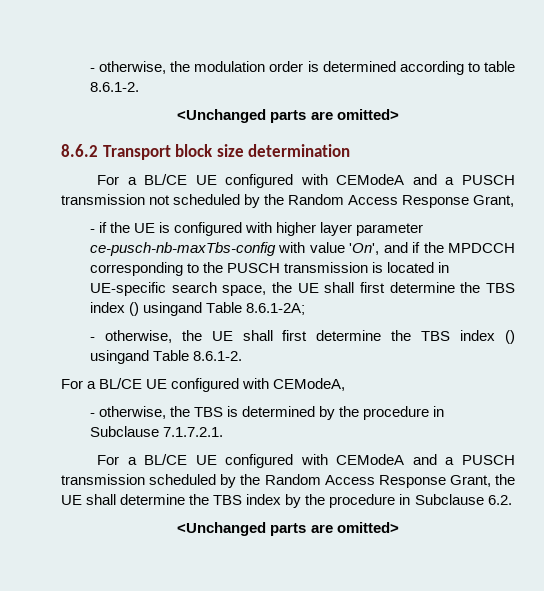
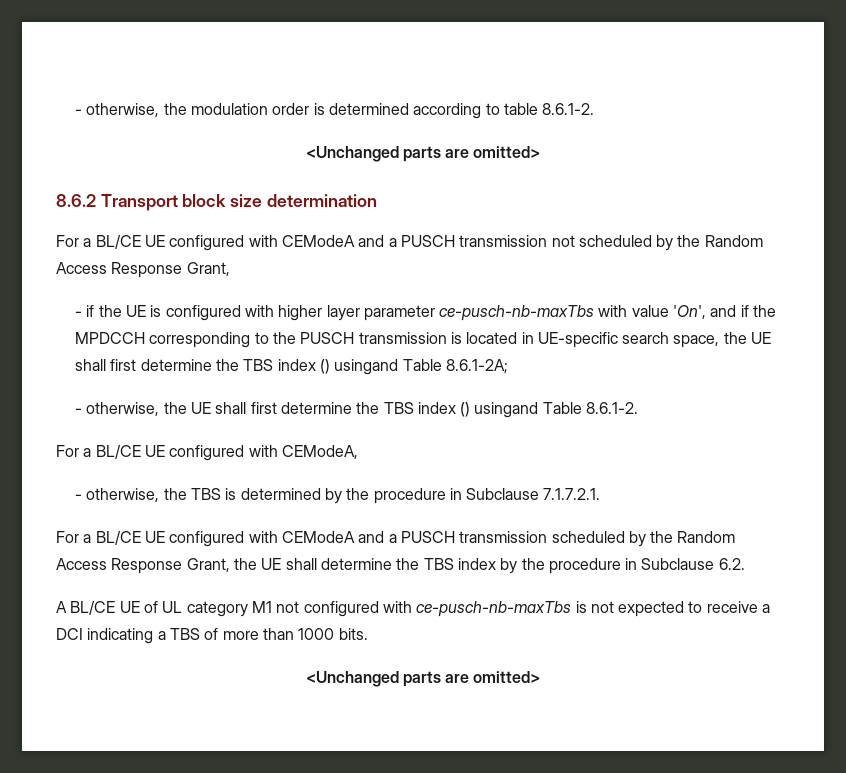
[89,242,276,256] ce-pusch-nb-maxTbs-config -> [439,305,595,321] ce-pusch-nb-maxTbs
(512, 500) none -> [56,601,771,617] [56,628,368,644] // A BL/CE UE of UL category M1 not configured with ce-pusch-nb-maxTbs is not expected to receive a DCI indicating a TBS of more than 1000 bits.

